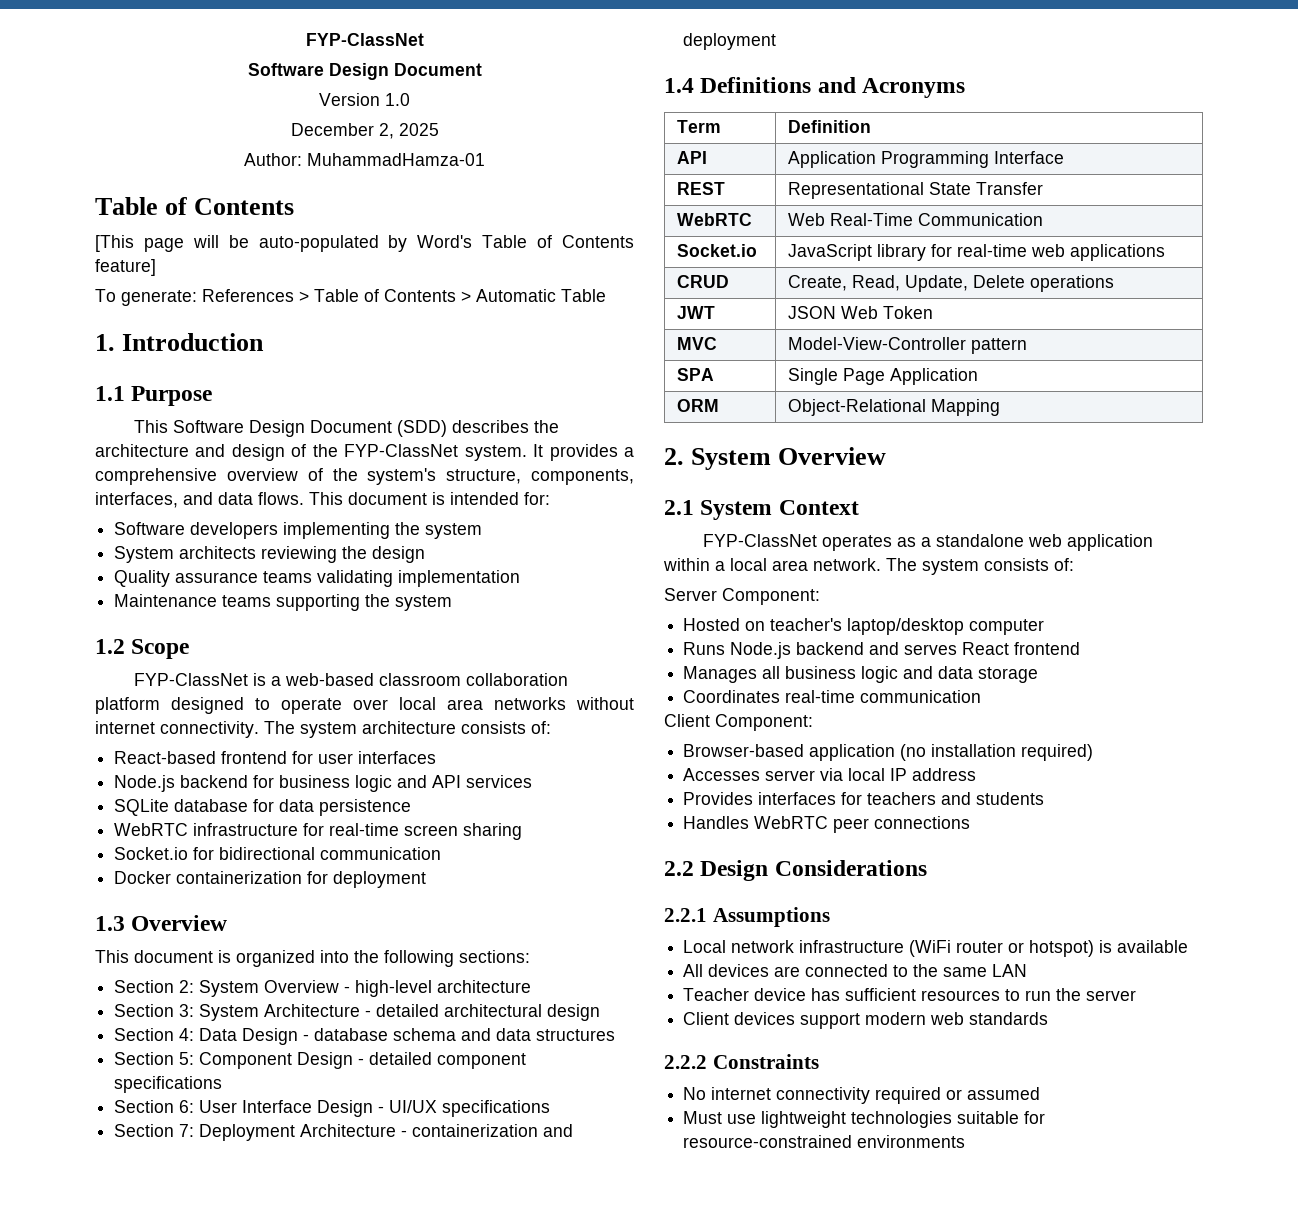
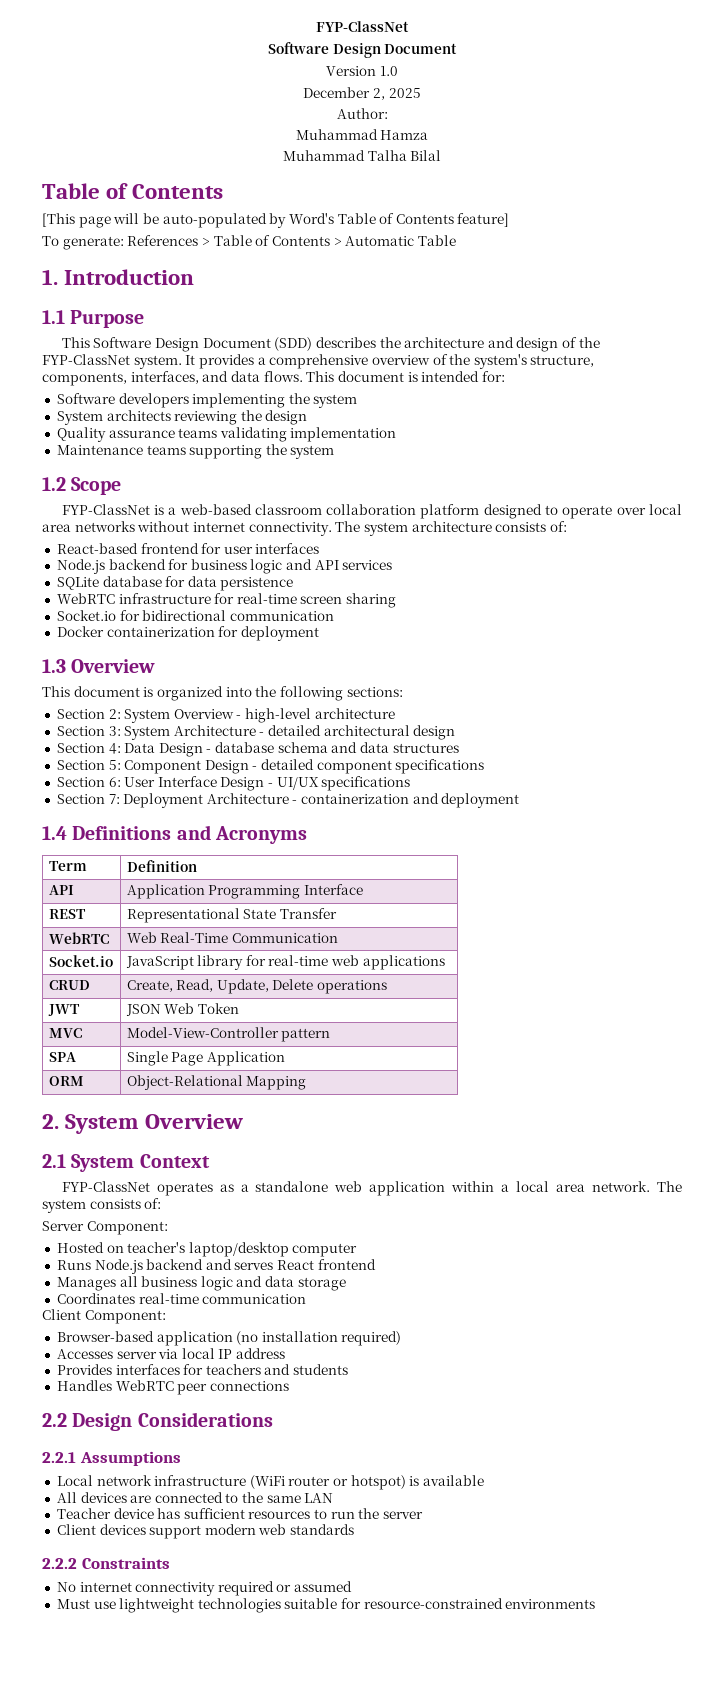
[307,153,485,166] MuhammadHamza-01 -> [295,129,429,140] [282,150,442,161] // Muhammad Hamza // Muhammad Talha Bilal

